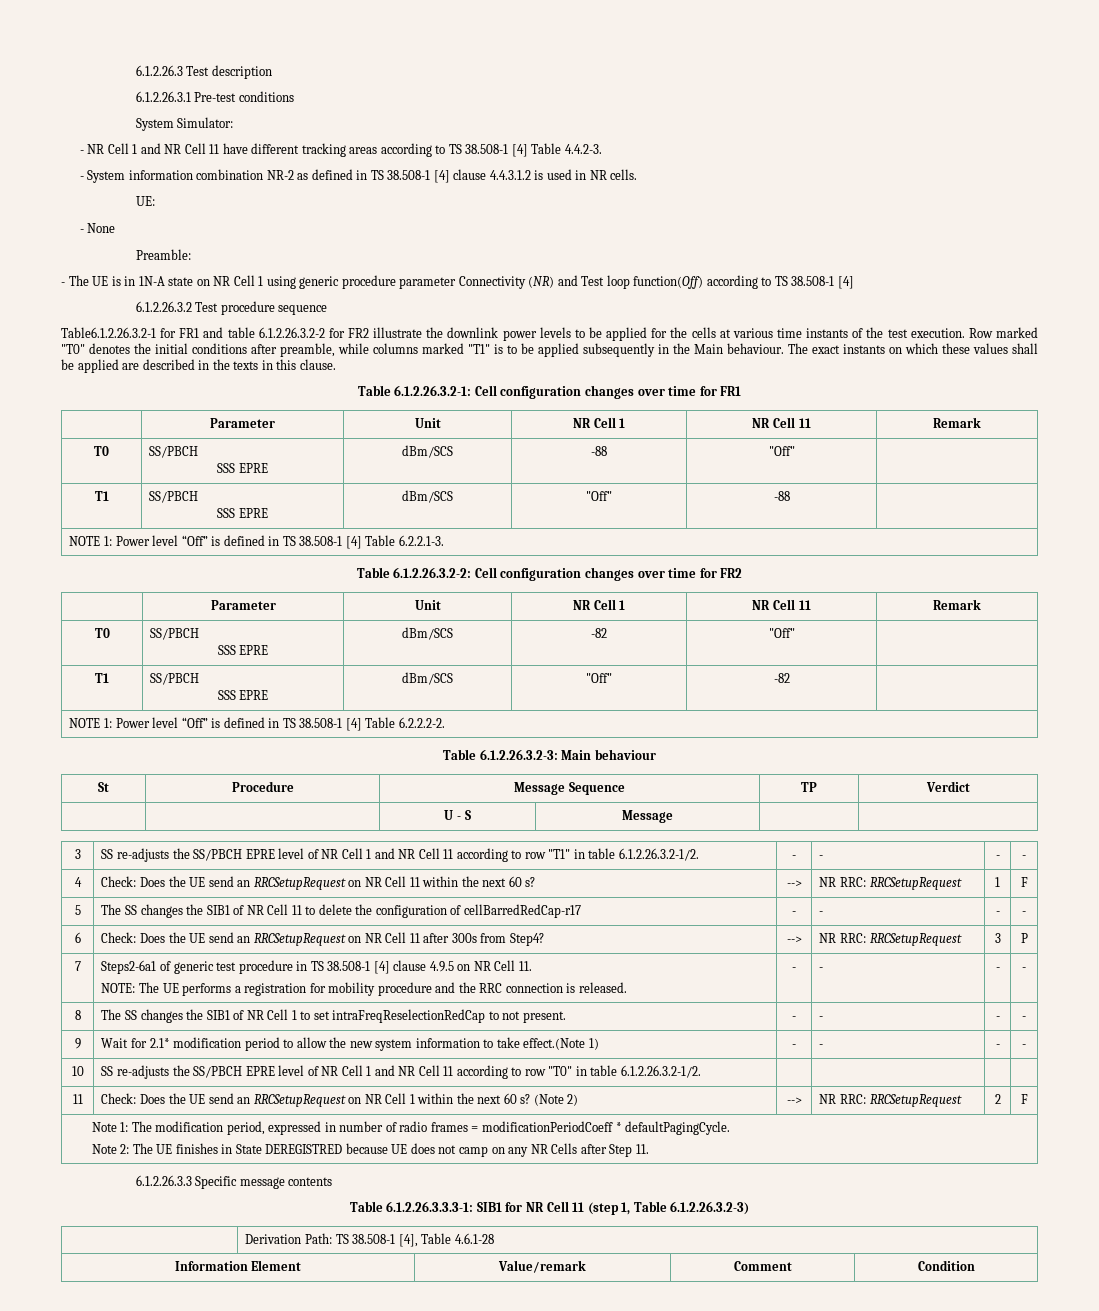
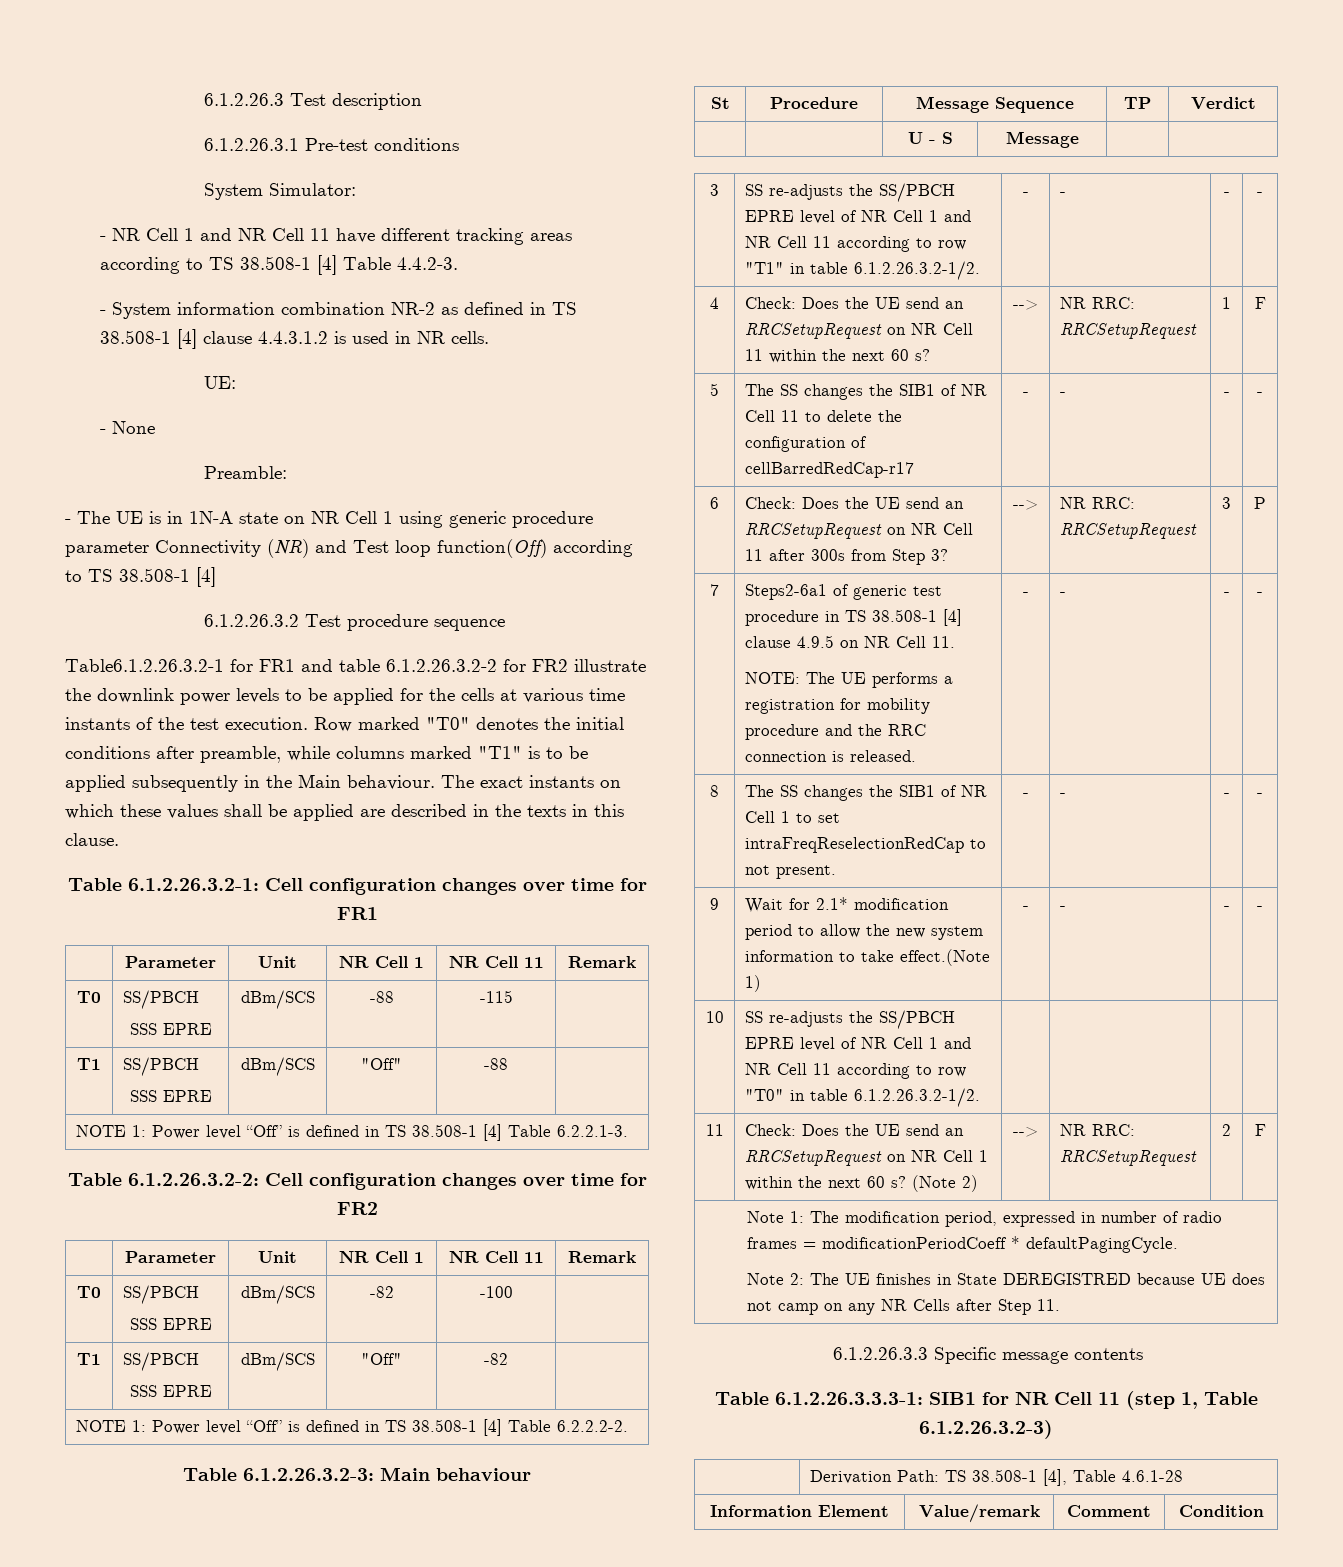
[768,446,795,456] "Off" -> [479,990,513,1003] -115
[768,628,795,638] "Off" -> [479,1286,513,1298] -100
[509,933,544,946] Step4? -> [891,549,948,565] Step 3?

